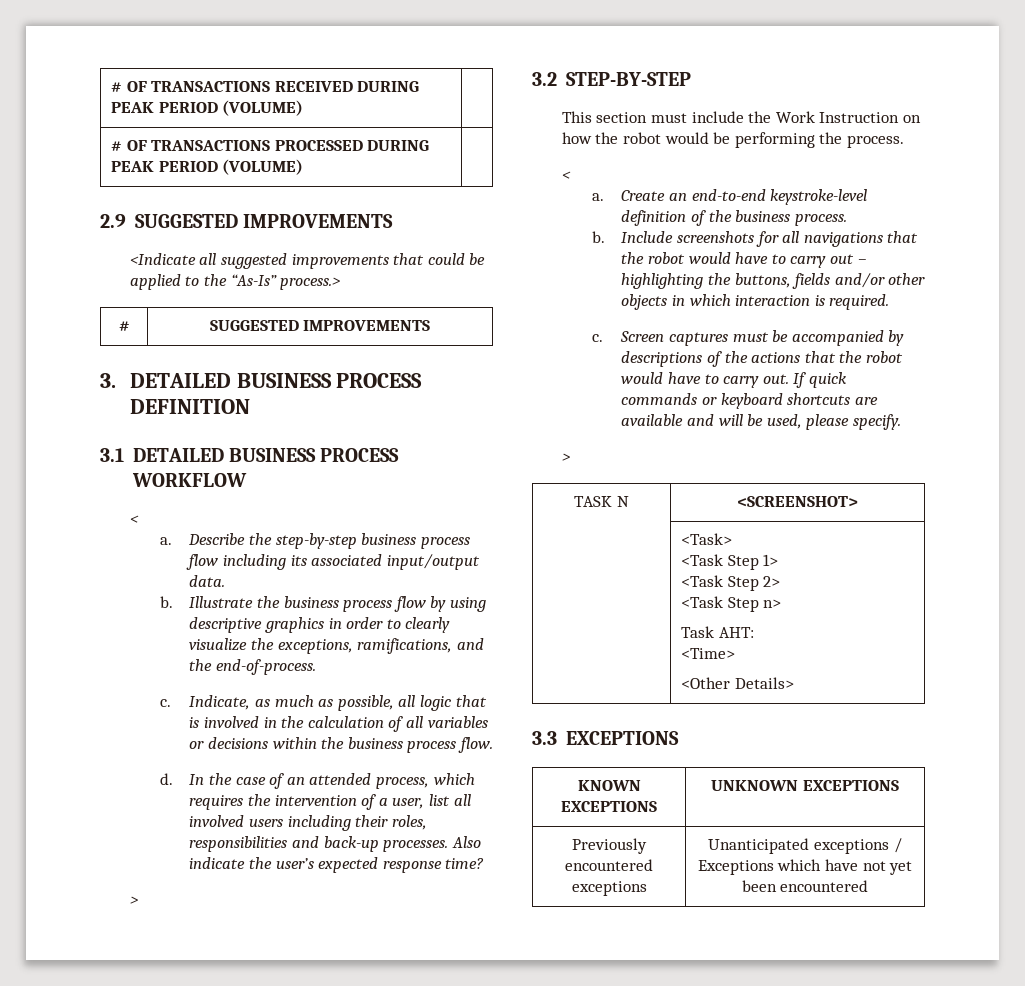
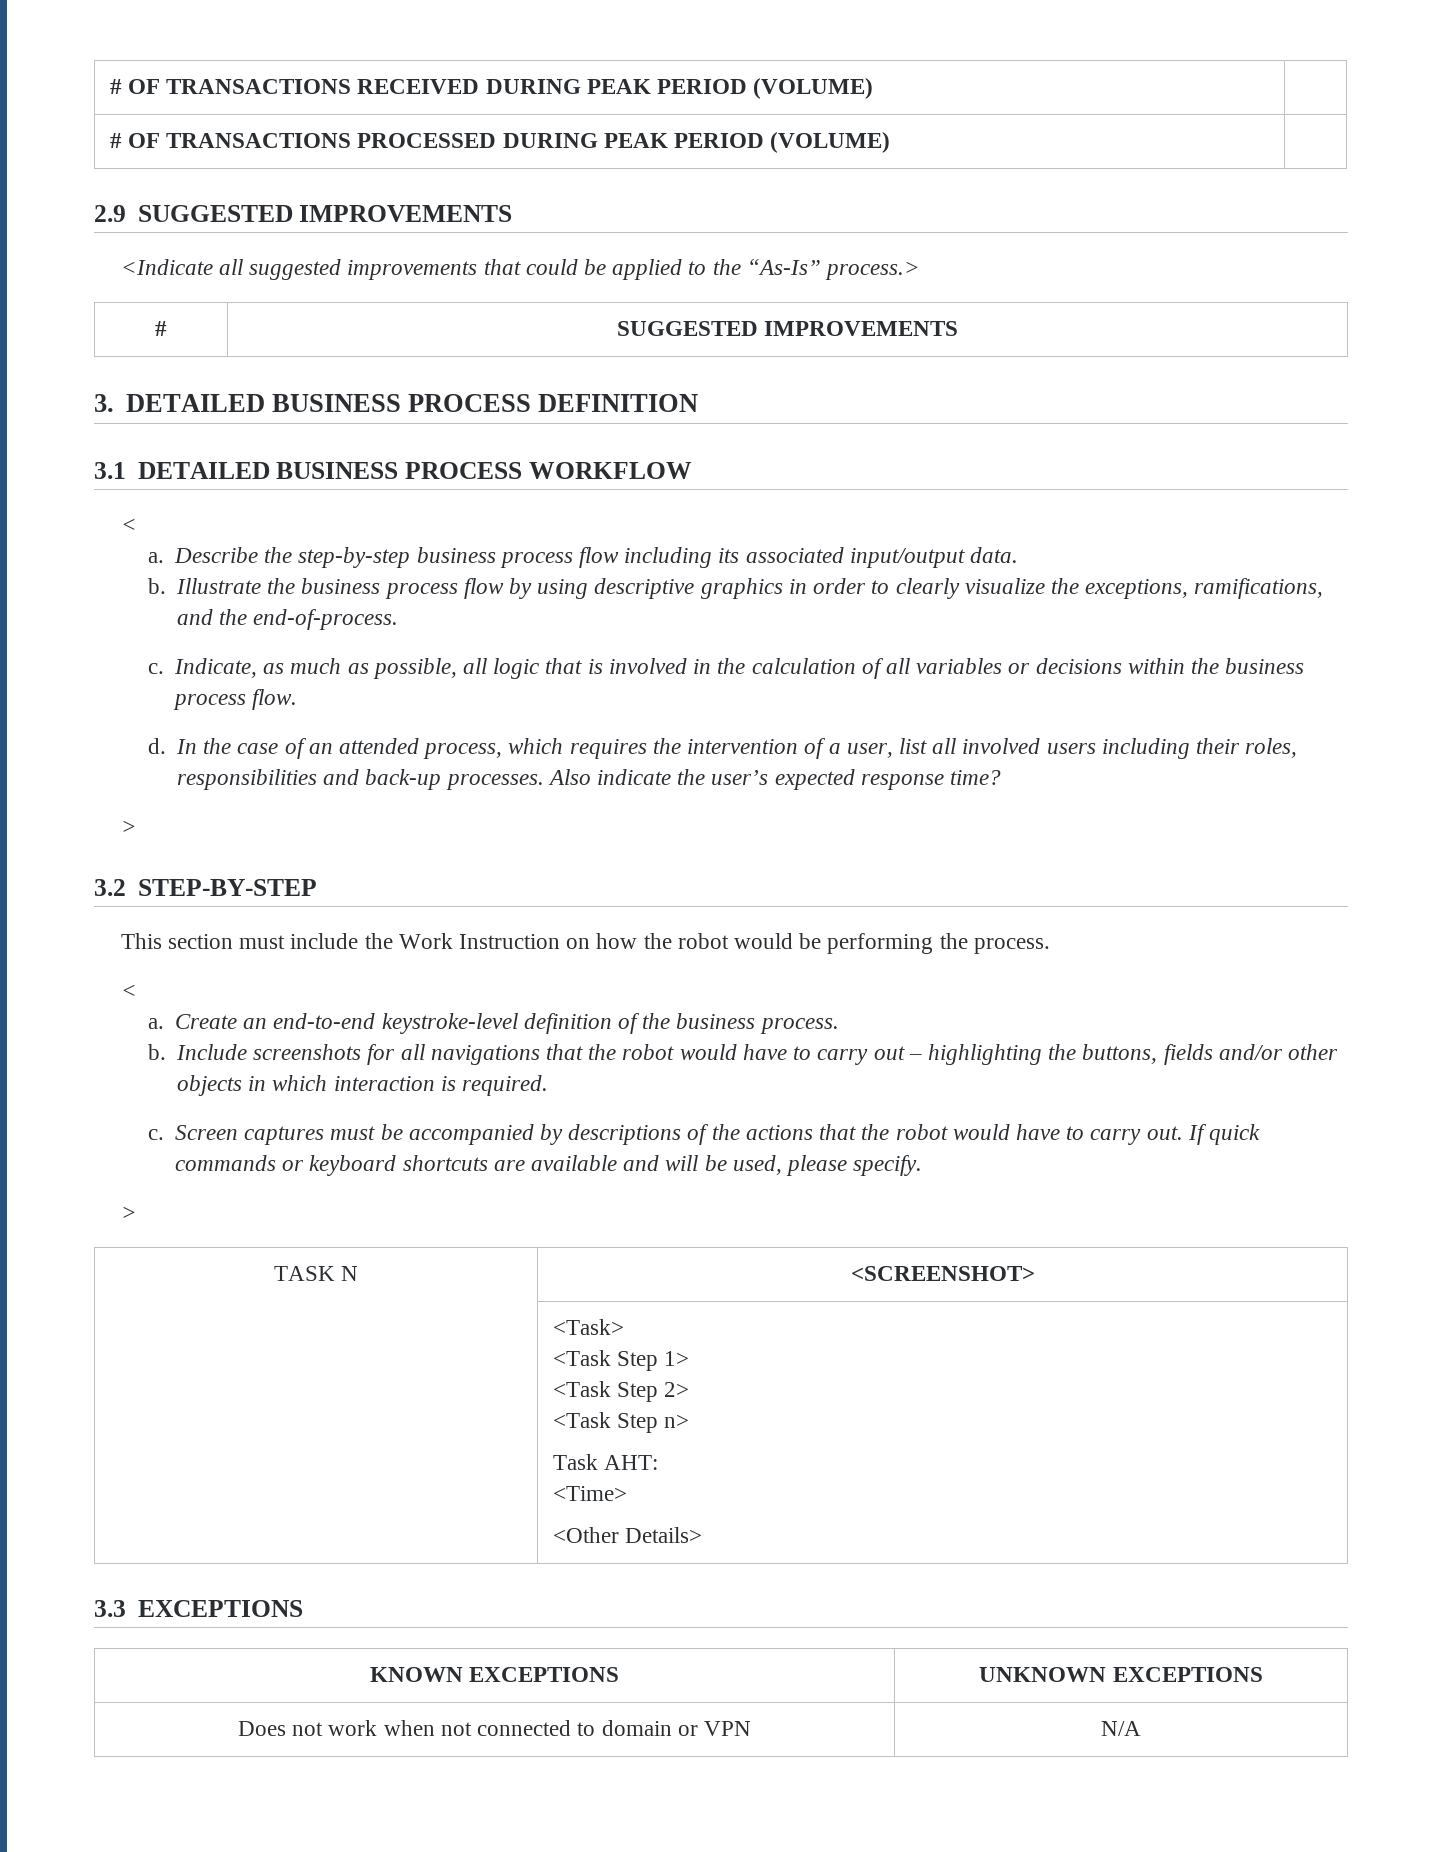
[572,838,647,854] [565,859,653,871] [571,881,647,896] [708,838,902,854] [697,859,913,875] [741,880,869,892] Previously encountered exceptions | Unanticipated exceptions / Exceptions which have not yet been encountered -> [238,1720,751,1736] [1101,1721,1141,1736] Does not work when not connected to domain or VPN | N/A

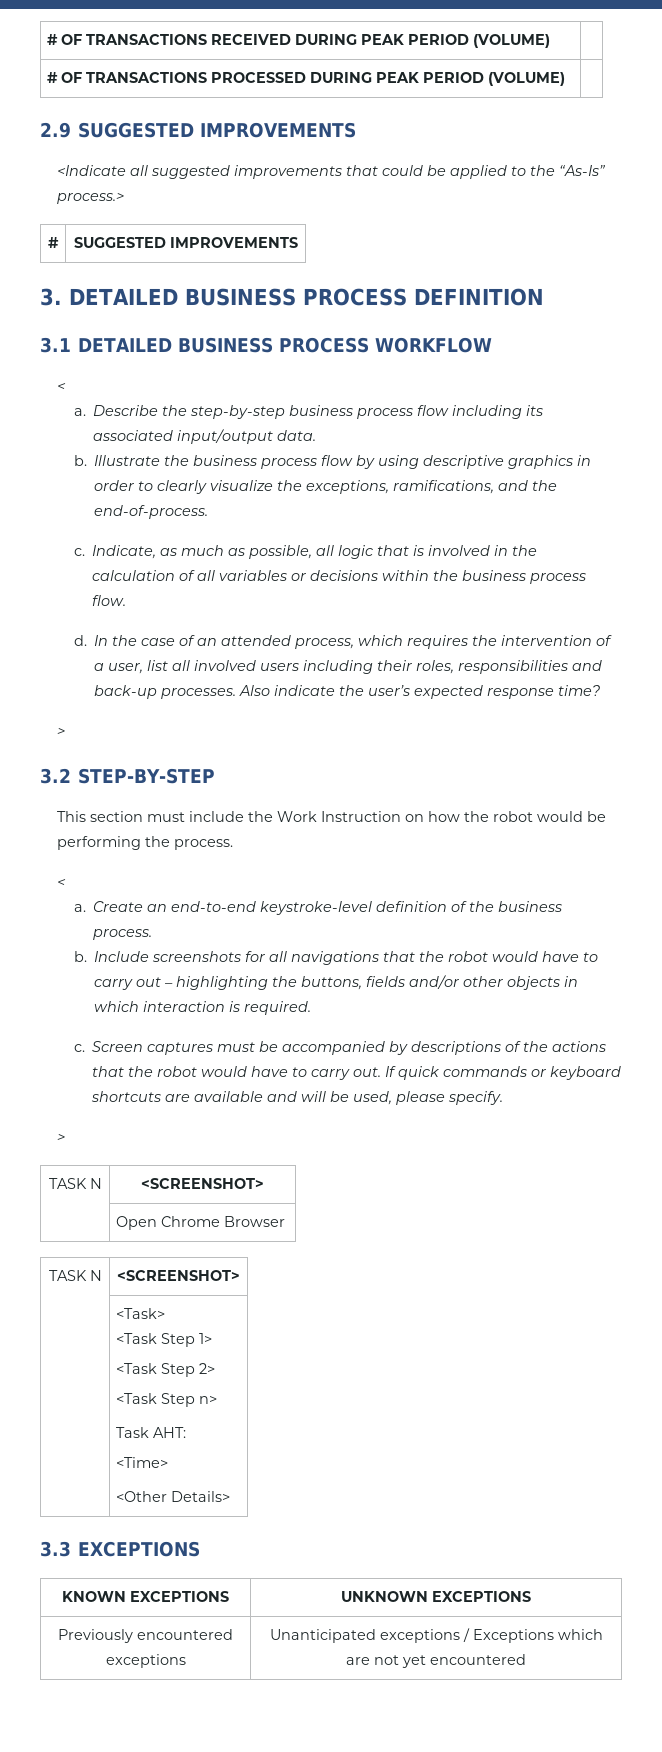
(1035, 1273) none -> [116,1216,286,1230] [48,1270,102,1281] [117,1270,240,1281] // | Open Chrome Browser // TASK N | <SCREENSHOT>
[238,1720,751,1736] [1101,1721,1141,1736] Does not work when not connected to domain or VPN | N/A -> [58,1629,233,1643] [105,1654,186,1668] [269,1628,603,1643] [346,1654,526,1668] Previously encountered exceptions | Unanticipated exceptions / Exceptions which are not yet encountered

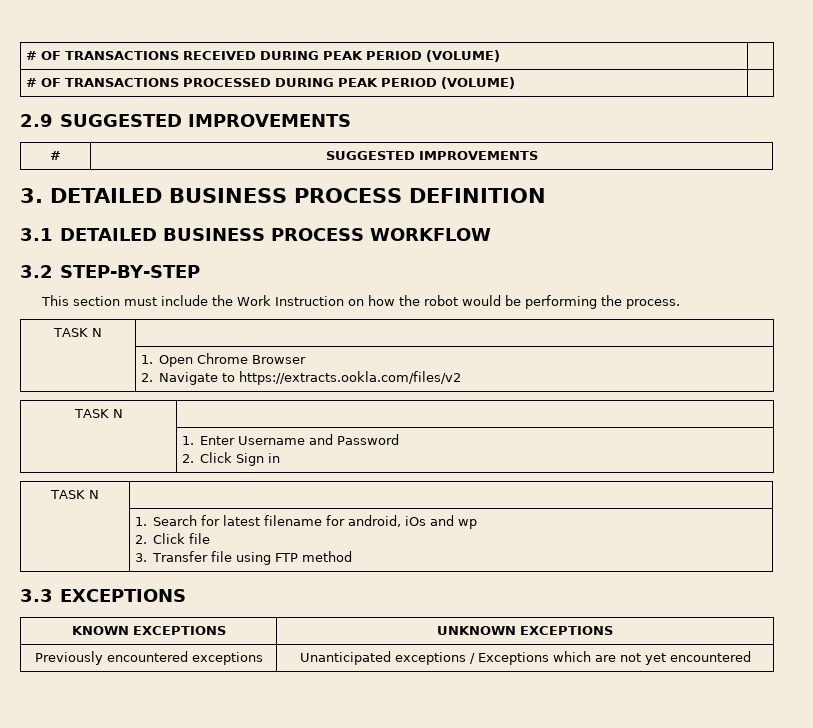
[56,165,606,179] [56,192,124,204] // <Indicate all suggested improvements that could be applied to the “As-Is” process.> -> (351, 120) none
[56,382,66,391] [73,405,543,419] [92,429,316,444] [73,455,591,469] [93,480,557,494] [93,505,208,519] [73,545,537,559] [91,570,586,584] [91,595,126,606] [73,635,612,649] [93,660,602,674] [93,685,600,699] [56,727,65,736] // < // a. Describe the step-by-step business process flow including its associated input/output data. // b. Illustrate the business process flow by using descriptive graphics in order to clearly visualize the exceptions, ramifications, and the end-of-process. // c. Indicate, as much as possible, all logic that is involved in the calculation of all variables or decisions within the business process flow. // d. In the case of an attended process, which requires the intervention of a user, list all involved users including their roles, responsibilities and back-up processes. Also indicate the user’s expected response time? // > -> (492, 234) none
[56,878,66,887] [73,901,562,915] [92,929,152,940] [73,951,598,965] [93,975,578,990] [93,1001,311,1015] [73,1041,606,1055] [91,1066,621,1080] [90,1091,503,1105] [56,1133,65,1142] [48,1178,102,1189] [141,1178,264,1189] // < // a. Create an end-to-end keystroke-level definition of the business process. // b. Include screenshots for all navigations that the robot would have to carry out – highlighting the buttons, fields and/or other objects in which interaction is required. // c. Screen captures must be accompanied by descriptions of the actions that the robot would have to carry out. If quick commands or keyboard shortcuts are available and will be used, please specify. // > // TASK N | <SCREENSHOT> // | -> [53,328,102,337] [140,355,153,364] // TASK N | // | 1.
[48,1270,102,1281] [117,1270,240,1281] [116,1308,166,1319] [116,1333,213,1347] [116,1363,216,1377] [116,1393,218,1407] [116,1427,187,1438] [116,1457,169,1468] [116,1491,231,1502] // TASK N | <SCREENSHOT> // | <Task> // <Task Step 1> // <Task Step 2> // <Task Step n> // Task AHT: // <Time> // <Other Details> -> [140,371,462,385] [73,409,123,418] [181,434,400,445] [181,452,281,466] [50,490,99,499] [134,515,478,529] [134,533,211,544] [134,551,353,565] // 2. Navigate to https://extracts.ookla.com/files/v2 // TASK N | // | 1. Enter Username and Password // 2. Click Sign in // TASK N | // | 1. Search for latest filename for android, iOs and wp // 2. Click file // 3. Transfer file using FTP method

